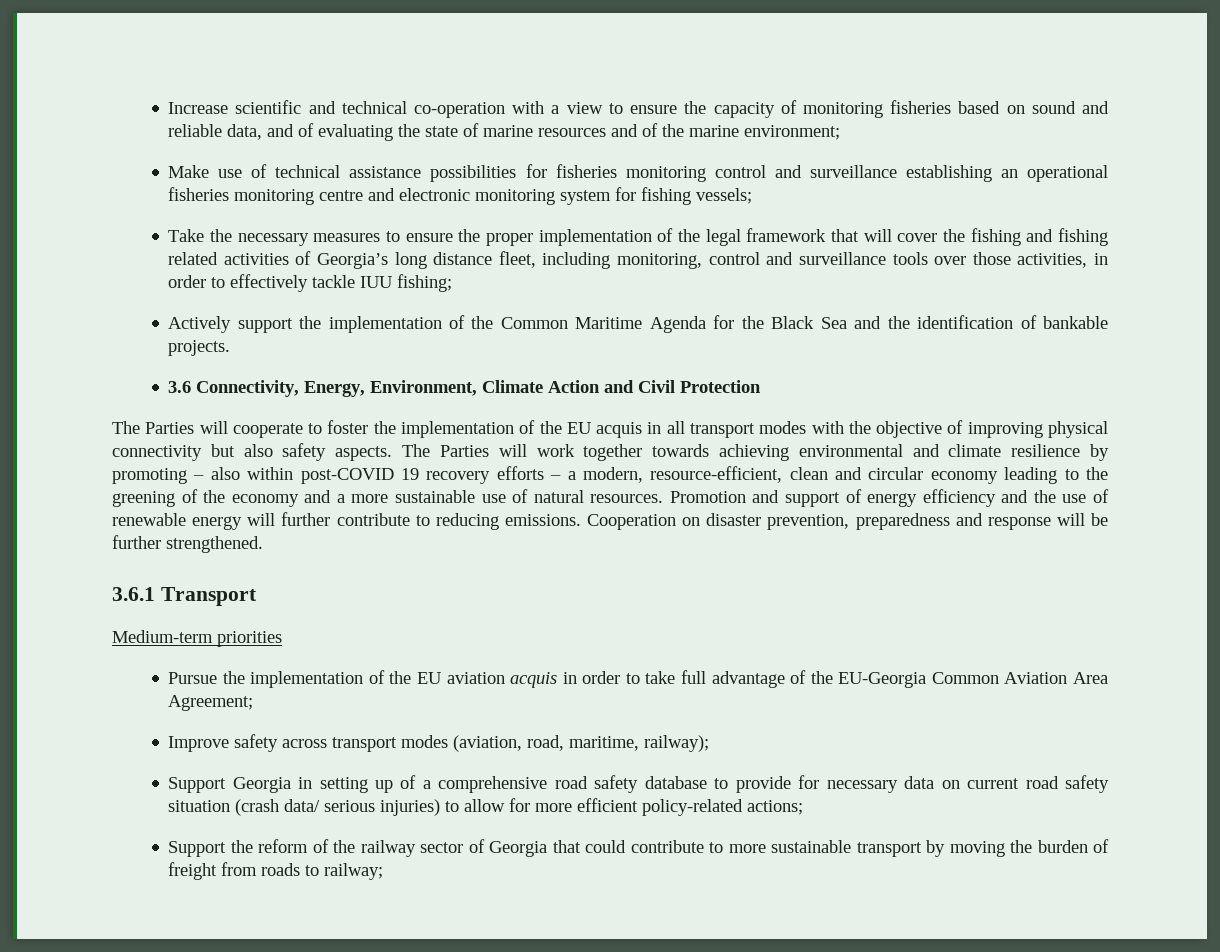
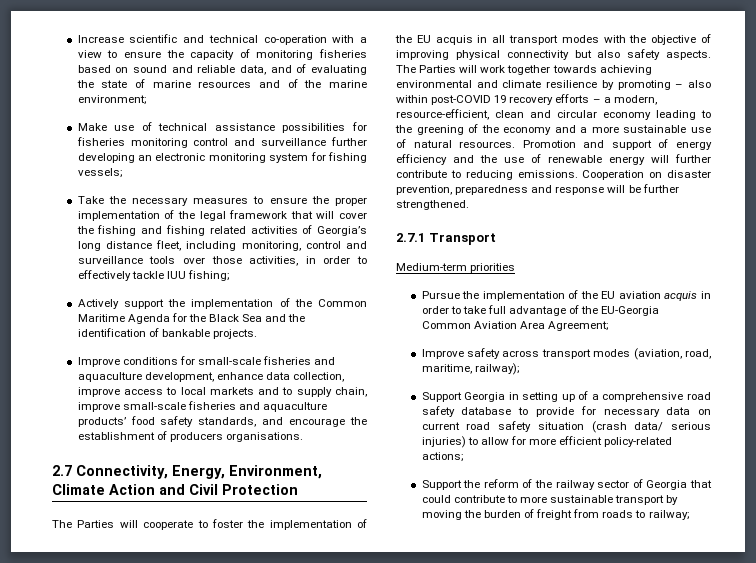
[905,165,1109,182] [168,187,396,205] establishing an operational fisheries monitoring centre and -> [330,137,367,146] [77,153,153,163] further developing an
[168,381,192,393] 3.6 -> [77,356,336,367] [77,372,345,382] [77,387,367,397] [77,401,328,412] [77,416,367,427] [77,431,304,442] [52,465,72,476] Improve conditions for small-scale fisheries and aquaculture development, enhance data collection, improve access to local markets and to supply chain, improve small-scale fisheries and aquaculture products’ food safety standards, and encourage the establishment of producers organisations. // 2.7
[112,587,155,601] 3.6.1 -> [396,233,425,242] 2.7.1

